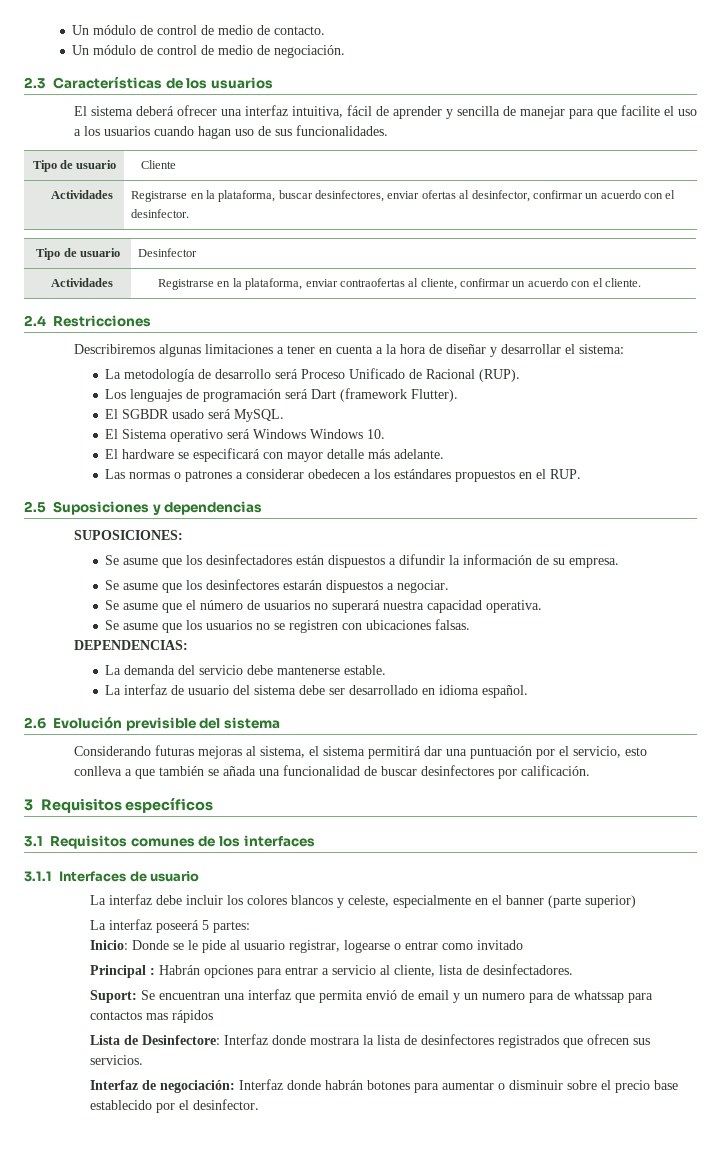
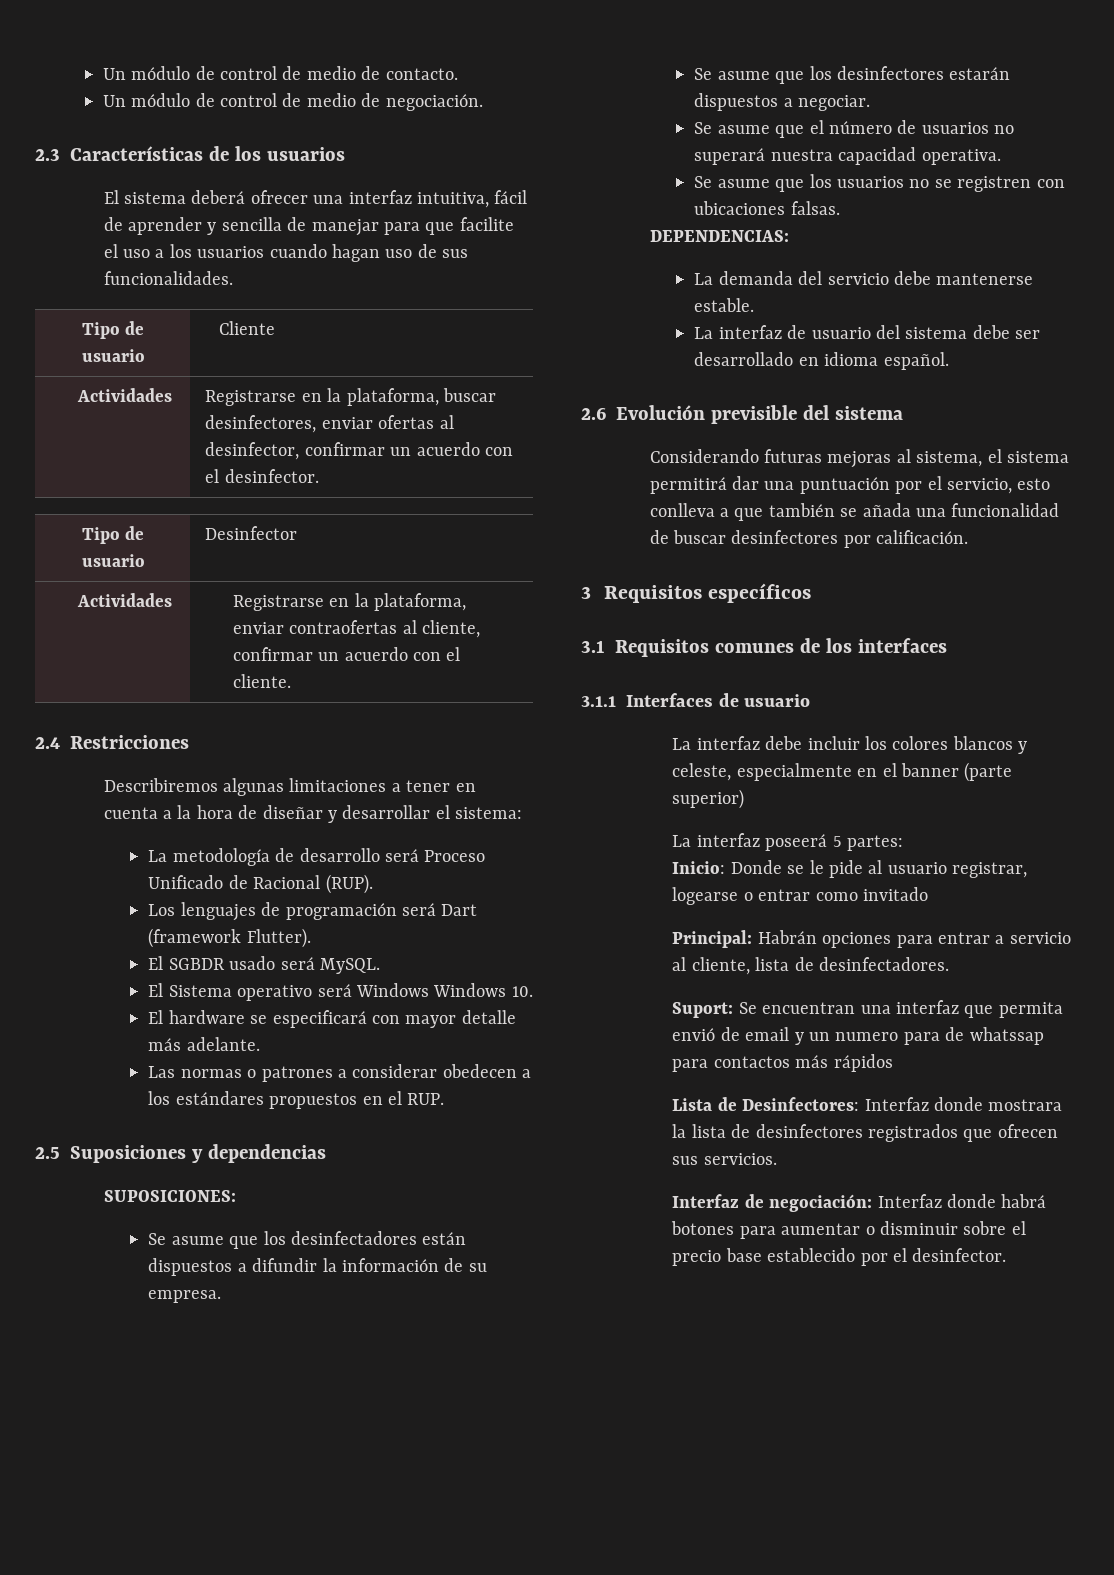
[90,965,156,978] Principal : -> [672,930,753,948] Principal:
[146,1013,169,1020] mas -> [795,1055,829,1068] más
[142,1035,221,1045] Desinfectore: -> [742,1097,860,1111] Desinfectores:
[325,1080,364,1090] habrán -> [1001,1194,1047,1208] habrá

